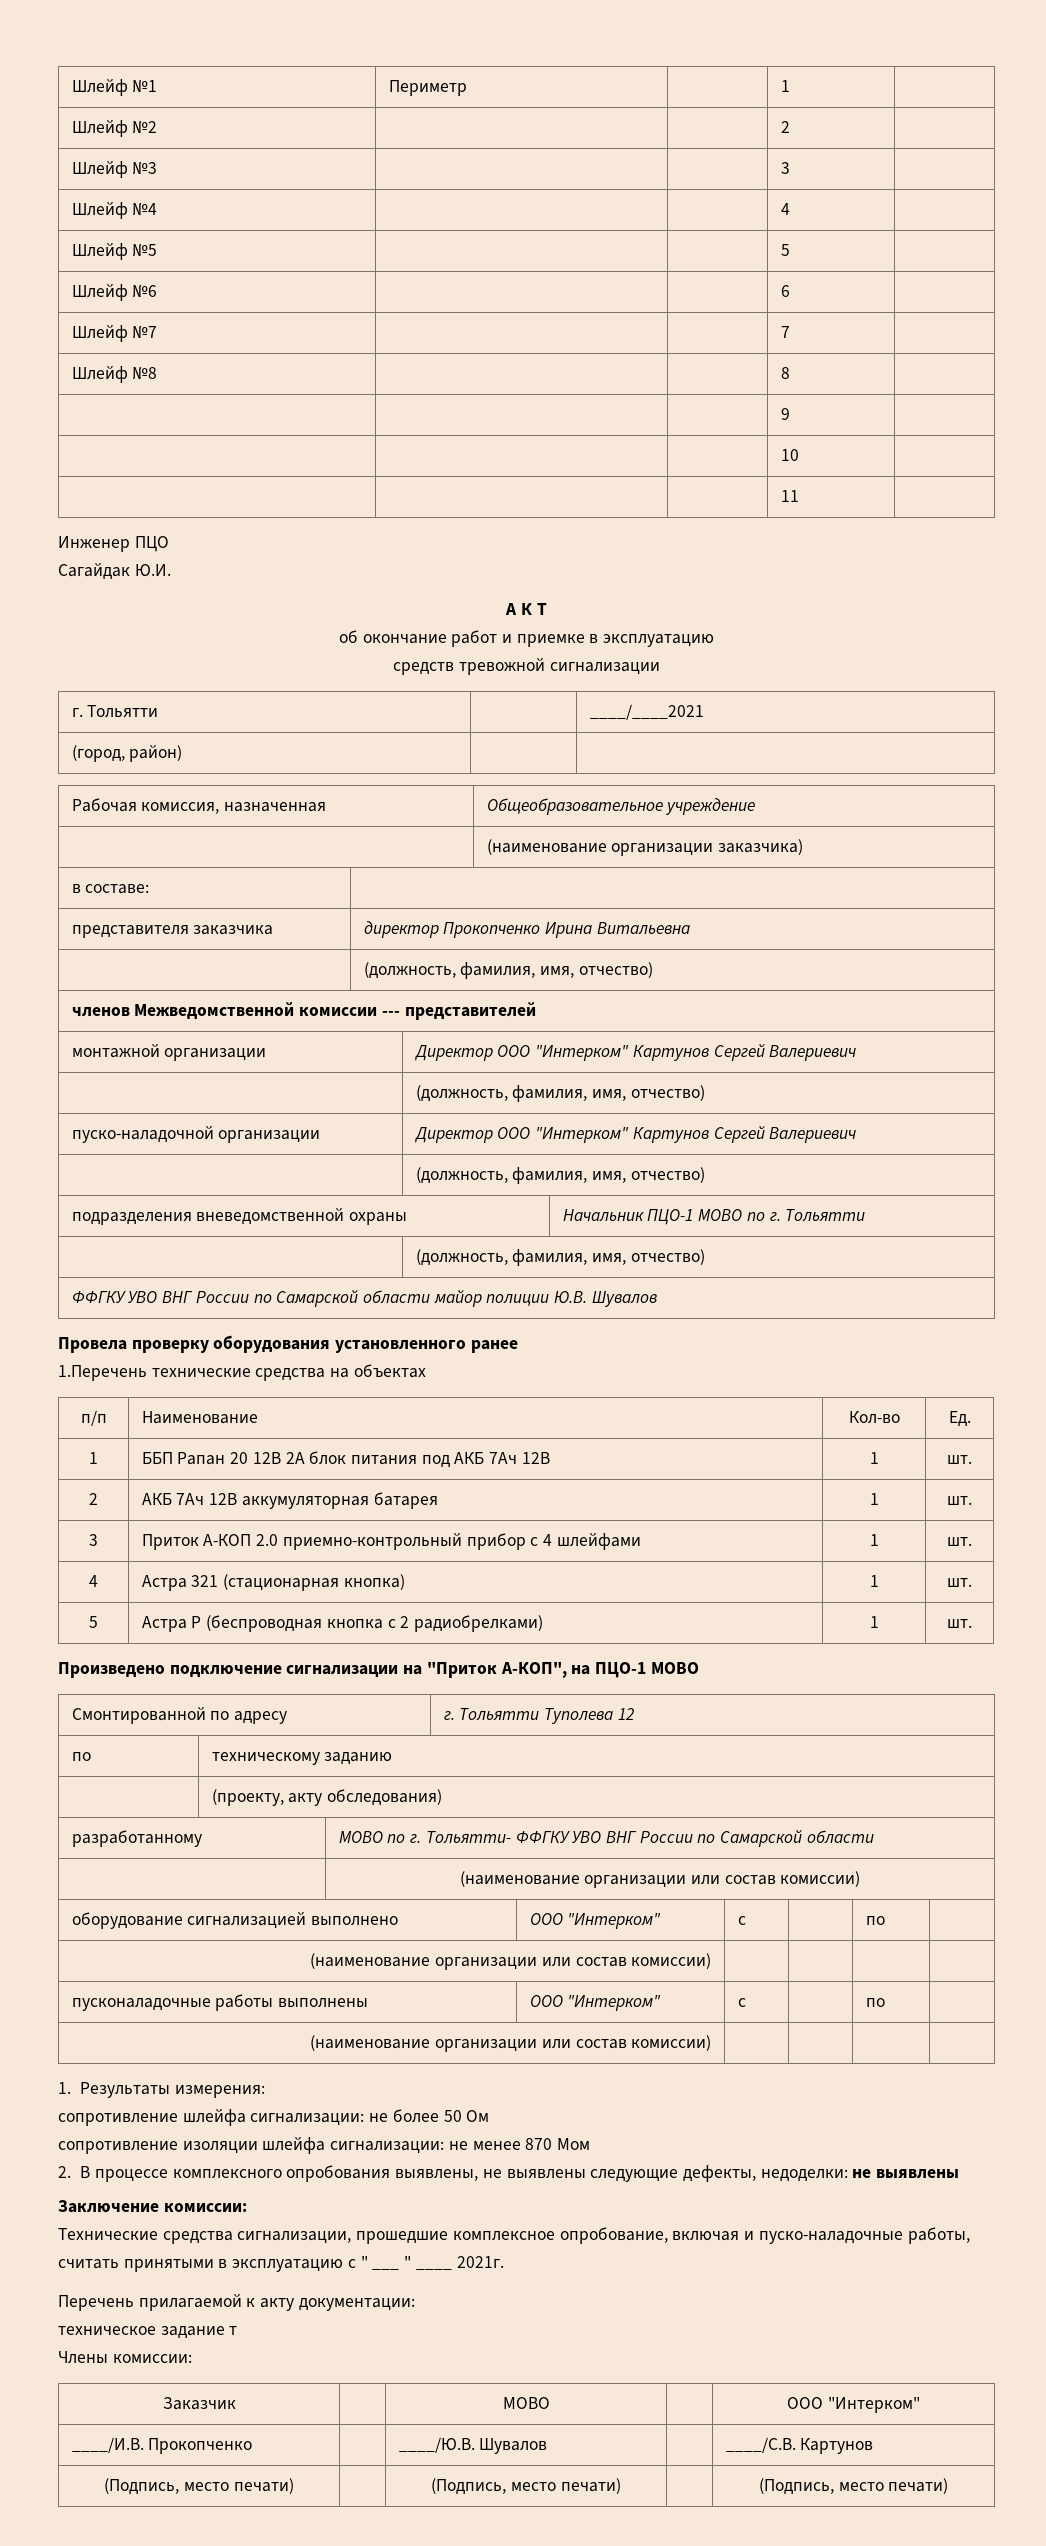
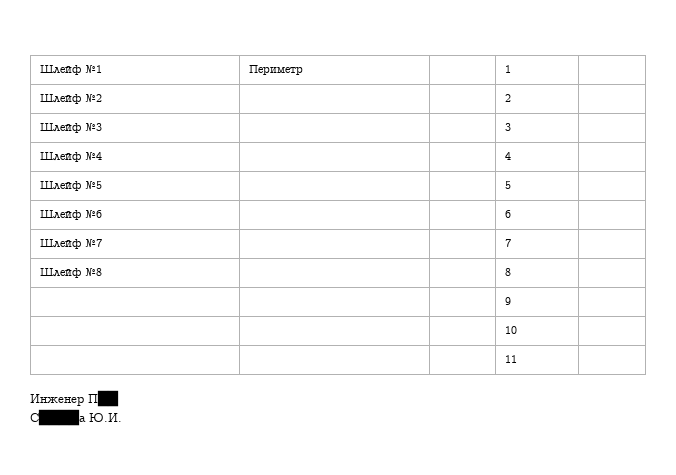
[134,536,169,552] [58,563,130,580] ПЦО // Сагайдак -> [88,390,119,407] [30,409,86,426] П██ // С████а
[505,603,547,615] [338,630,715,647] [393,658,660,675] [71,705,159,718] [589,704,704,720] [71,745,183,762] [71,798,327,814] [486,798,756,815] [486,839,804,856] [71,884,150,894] [71,925,274,938] [363,921,690,938] [363,962,653,979] [71,1002,536,1020] [71,1044,267,1061] [414,1044,857,1061] [415,1085,705,1102] [71,1126,321,1143] [414,1126,857,1143] [415,1167,705,1184] [71,1208,408,1225] [562,1209,866,1225] [415,1249,705,1266] [71,1290,657,1307] [58,1335,518,1353] [58,1364,426,1381] [80,1410,107,1426] [141,1411,258,1424] [848,1411,900,1424] [948,1411,971,1427] [89,1452,98,1464] [141,1451,550,1468] [869,1452,879,1464] [947,1455,972,1464] [89,1493,98,1505] [141,1492,438,1509] [869,1493,879,1505] [947,1496,972,1505] [89,1534,98,1546] [141,1533,641,1550] [869,1534,879,1546] [947,1537,972,1546] [89,1575,98,1587] [141,1574,405,1591] [869,1575,879,1587] [947,1578,972,1587] [89,1616,98,1628] [141,1615,544,1632] [869,1616,879,1628] [947,1619,972,1628] [58,1662,699,1678] [71,1707,288,1724] [443,1708,634,1724] [71,1752,91,1761] [211,1752,393,1765] [211,1789,443,1806] [71,1830,202,1847] [338,1830,874,1847] [459,1871,861,1888] [71,1912,399,1929] [529,1913,662,1929] [737,1916,746,1925] [865,1916,885,1925] [310,1953,712,1970] [71,1994,369,2011] [529,1995,662,2011] [737,1998,746,2007] [865,1998,885,2007] [310,2035,712,2052] [58,2082,265,2098] [58,2109,490,2126] [58,2137,591,2154] [58,2165,960,2182] [58,2200,247,2213] [58,2227,970,2244] [58,2256,368,2272] [372,2268,400,2270] [404,2256,412,2268] [415,2268,452,2270] [456,2256,504,2268] [58,2294,415,2311] [58,2326,238,2339] [58,2351,192,2364] [162,2397,236,2410] [502,2397,550,2409] [787,2397,920,2413] [71,2437,253,2454] [398,2437,548,2454] [725,2437,874,2454] [104,2478,294,2495] [431,2478,621,2495] [758,2478,949,2495] // А К Т // об окончание работ и приемке в эксплуатацию // средств тревожной сигнализации // г. Тольятти | | ____/____2021 // (город, район) | | // Рабочая комиссия, назначенная | Общеобразовательное учреждение // | (наименование организации заказчика) // в составе: | // представителя заказчика | директор Прокопченко Ирина Витальевна // | (должность, фамилия, имя, отчество) // членов Межведомственной комиссии --- представителей // монтажной организации | Директор ООО "Интерком" Картунов Сергей Валериевич // | (должность, фамилия, имя, отчество) // пуско-наладочной организации | Директор ООО "Интерком" Картунов Сергей Валериевич // | (должность, фамилия, имя, отчество) // подразделения вневедомственной охраны | Начальник ПЦО-1 МОВО по г. Тольятти // | (должность, фамилия, имя, отчество) // ФФГКУ УВО ВНГ России по Самарской области майор полиции Ю.В. Шувалов // Провела проверку оборудования установленного ранее // 1.Перечень технические средства на объектах // п/п | Наименование | Кол-во | Ед. // 1 | ББП Рапан 20 12В 2А блок питания под АКБ 7Ач 12В | 1 | шт. // 2 | АКБ 7Ач 12В аккумуляторная батарея | 1 | шт. // 3 | Приток А-КОП 2.0 приемно-контрольный прибор с 4 шлейфами | 1 | шт. // 4 | Астра 321 (стационарная кнопка) | 1 | шт. // 5 | Астра Р (беспроводная кнопка с 2 радиобрелками) | 1 | шт. // Произведено подключение сигнализации на "Приток А-КОП", на ПЦО-1 МОВО // Смонтированной по адресу | г. Тольятти Туполева 12 // по | техническому заданию // | (проекту, акту обследования) // разработанному | МОВО по г. Тольятти- ФФГКУ УВО ВНГ России по Самарской области // | (наименование организации или состав комиссии) // оборудование сигнализацией выполнено | ООО "Интерком" | с | | по | // (наименование организации или состав комиссии) | | | | // пусконаладочные работы выполнены | ООО "Интерком" | с | | по | // (наименование организации или состав комиссии) | | | | // 1. Результаты измерения: // сопротивление шлейфа сигнализации: не более 50 Ом // сопротивление изоляции шлейфа сигнализации: не менее 870 Мом // 2. В процессе комплексного опробования выявлены, не выявлены следующие дефекты, недоделки: не выявлены // Заключение комиссии: // Технические средства сигнализации, прошедшие комплексное опробование, включая и пуско-наладочные работы, считать принятыми в эксплуатацию с " ___ " ____ 2021г. // Перечень прилагаемой к акту документации: // техническое задание т // Члены комиссии: // Заказчик | | МОВО | | ООО "Интерком" // ____/И.В. Прокопченко | | ____/Ю.В. Шувалов | | ____/С.В. Картунов // (Подпись, место печати) | | (Подпись, место печати) | | (Подпись, место печати) -> (122, 417) none

